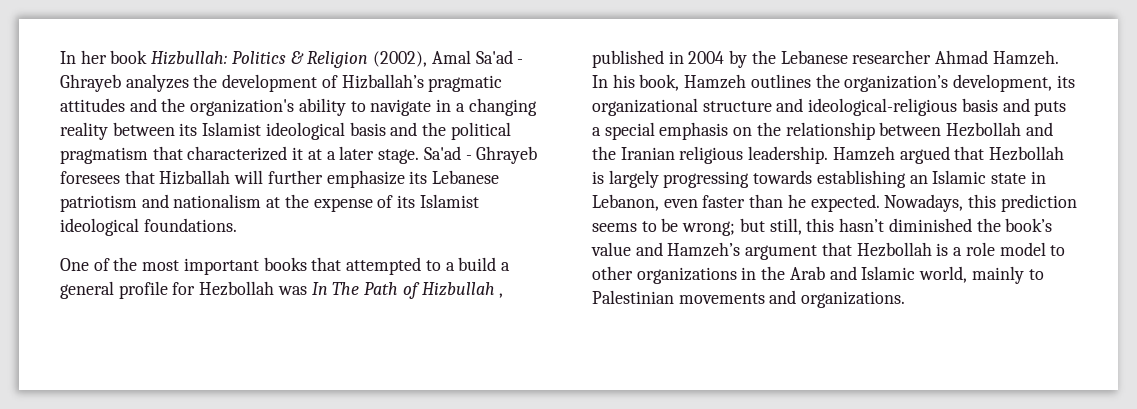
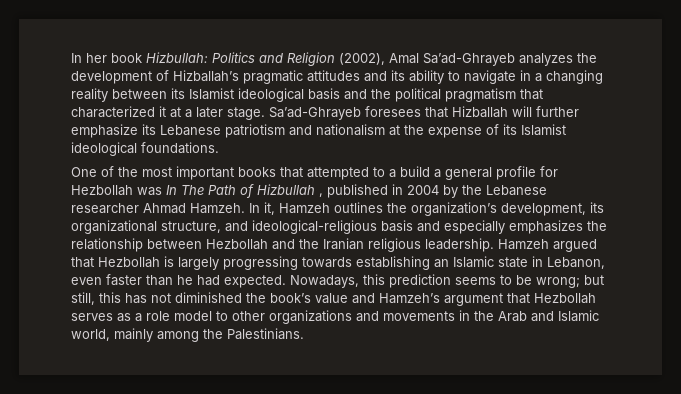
[290,51,304,64] & -> [259,53,283,63] and
[475,50,524,64] [60,74,121,92] Sa'ad - Ghrayeb -> [423,53,515,66] Sa’ad-Ghrayeb
[161,98,295,116] the organization's -> [391,70,405,81] its
[423,146,538,164] Sa'ad - Ghrayeb -> [269,107,361,120] Sa’ad-Ghrayeb
[612,74,680,91] his book, -> [264,202,275,215] it,
[702,101,772,112] structure -> [161,221,221,233] structure,
[1034,101,1067,116] [592,122,753,140] puts a special emphasis on -> [444,220,583,234] especially emphasizes
(806, 201) none -> [197,275,220,286] had
[839,218,885,232] hasn’t -> [125,293,171,304] has not
[936,243,949,256] is -> [71,313,131,322] serves as
(737, 275) none -> [356,311,455,322] and movements
[1028,269,1044,280] [592,290,906,308] to Palestinian movements and organizations. -> [157,328,304,342] among the Palestinians.

